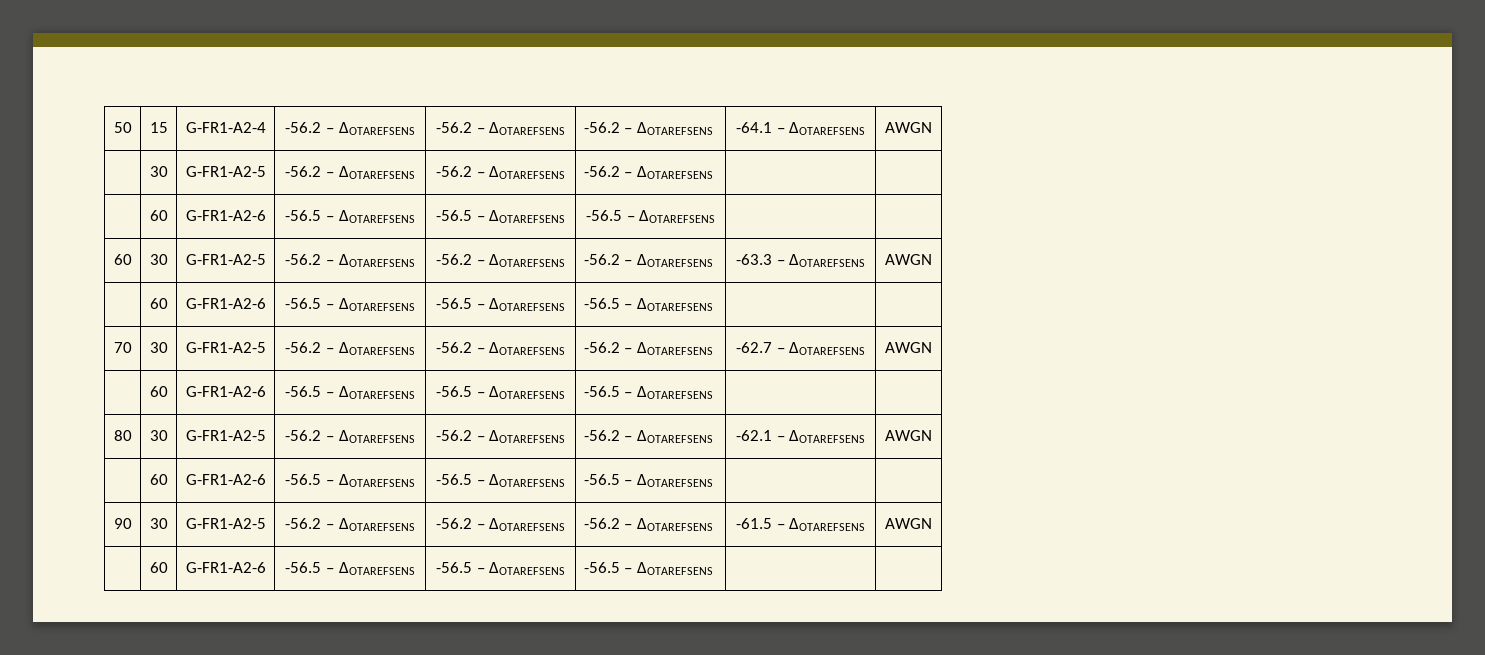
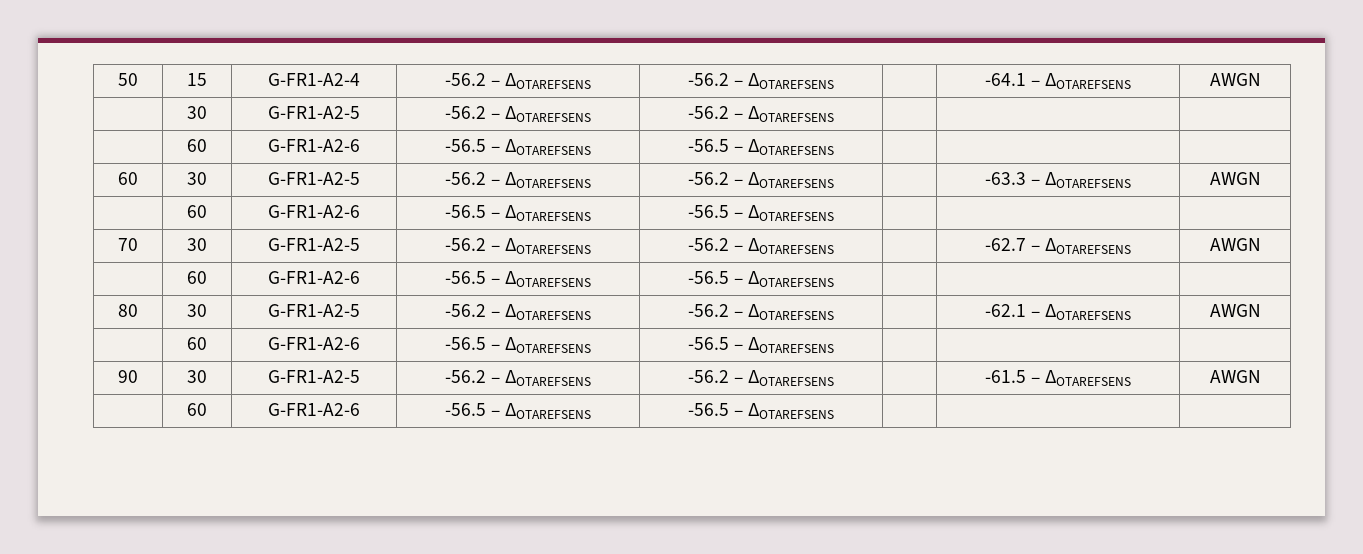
[583,122,713,135] -56.2 – ΔOTAREFSENS -> (835, 81) none
[583,166,713,179] [149,210,168,221] [185,210,266,221] [285,210,415,223] [435,210,566,223] [585,210,716,223] -56.2 – ΔOTAREFSENS | | // | 60 | G-FR1-A2-6 | -56.5 – ΔOTAREFSENS | -56.5 – ΔOTAREFSENS | -56.5 – ΔOTAREFSENS -> [187,139,207,152] [268,139,360,152] [444,139,592,155] [687,139,835,155] | | // | 60 | G-FR1-A2-6 | -56.5 – ΔOTAREFSENS | -56.5 – ΔOTAREFSENS |
[583,254,713,267] -56.2 – ΔOTAREFSENS -> (835, 180) none
[583,298,713,311] -56.5 – ΔOTAREFSENS -> (835, 213) none
[583,342,713,355] -56.2 – ΔOTAREFSENS -> (835, 246) none
[583,386,713,399] -56.5 – ΔOTAREFSENS -> (835, 279) none
[583,430,713,443] -56.2 – ΔOTAREFSENS -> (835, 312) none
[583,474,713,487] -56.5 – ΔOTAREFSENS -> (835, 345) none
[583,518,713,531] -56.2 – ΔOTAREFSENS -> (835, 378) none
[583,562,713,575] -56.5 – ΔOTAREFSENS -> (835, 411) none

